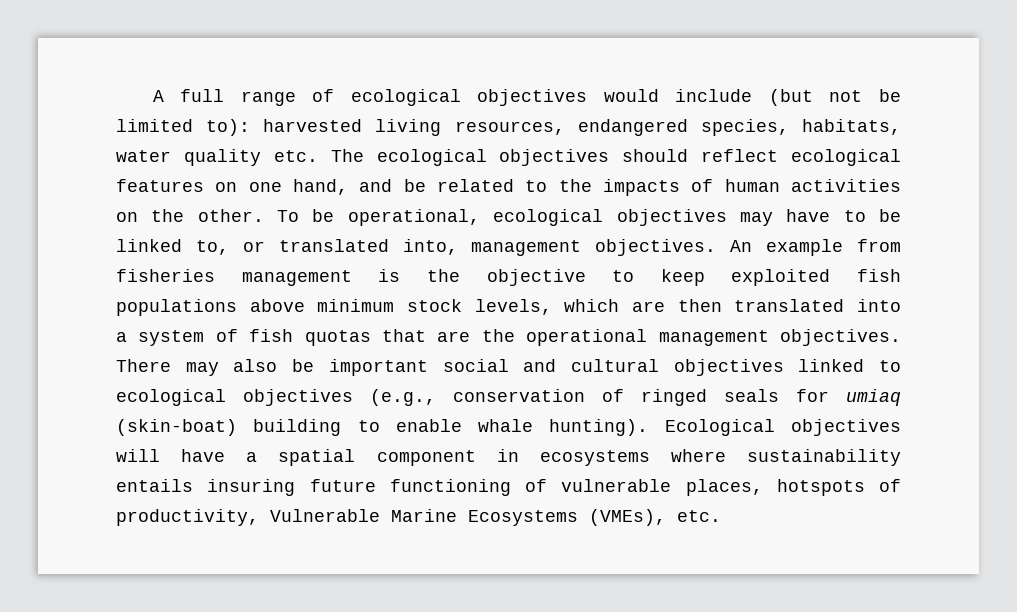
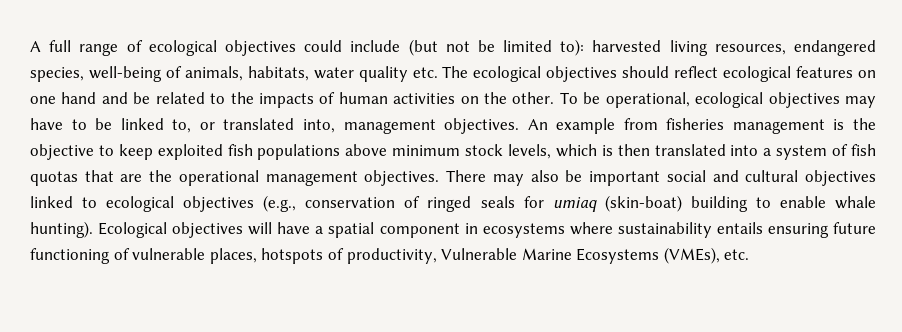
[603,89,659,102] would -> [304,40,343,52] could
(789, 127) none -> [88,66,243,82] well-being of animals,
[293,179,348,195] hand, -> [61,92,97,104] hand
[632,301,665,312] are -> [601,145,613,156] is
[207,479,296,496] insuring -> [767,223,829,238] ensuring

